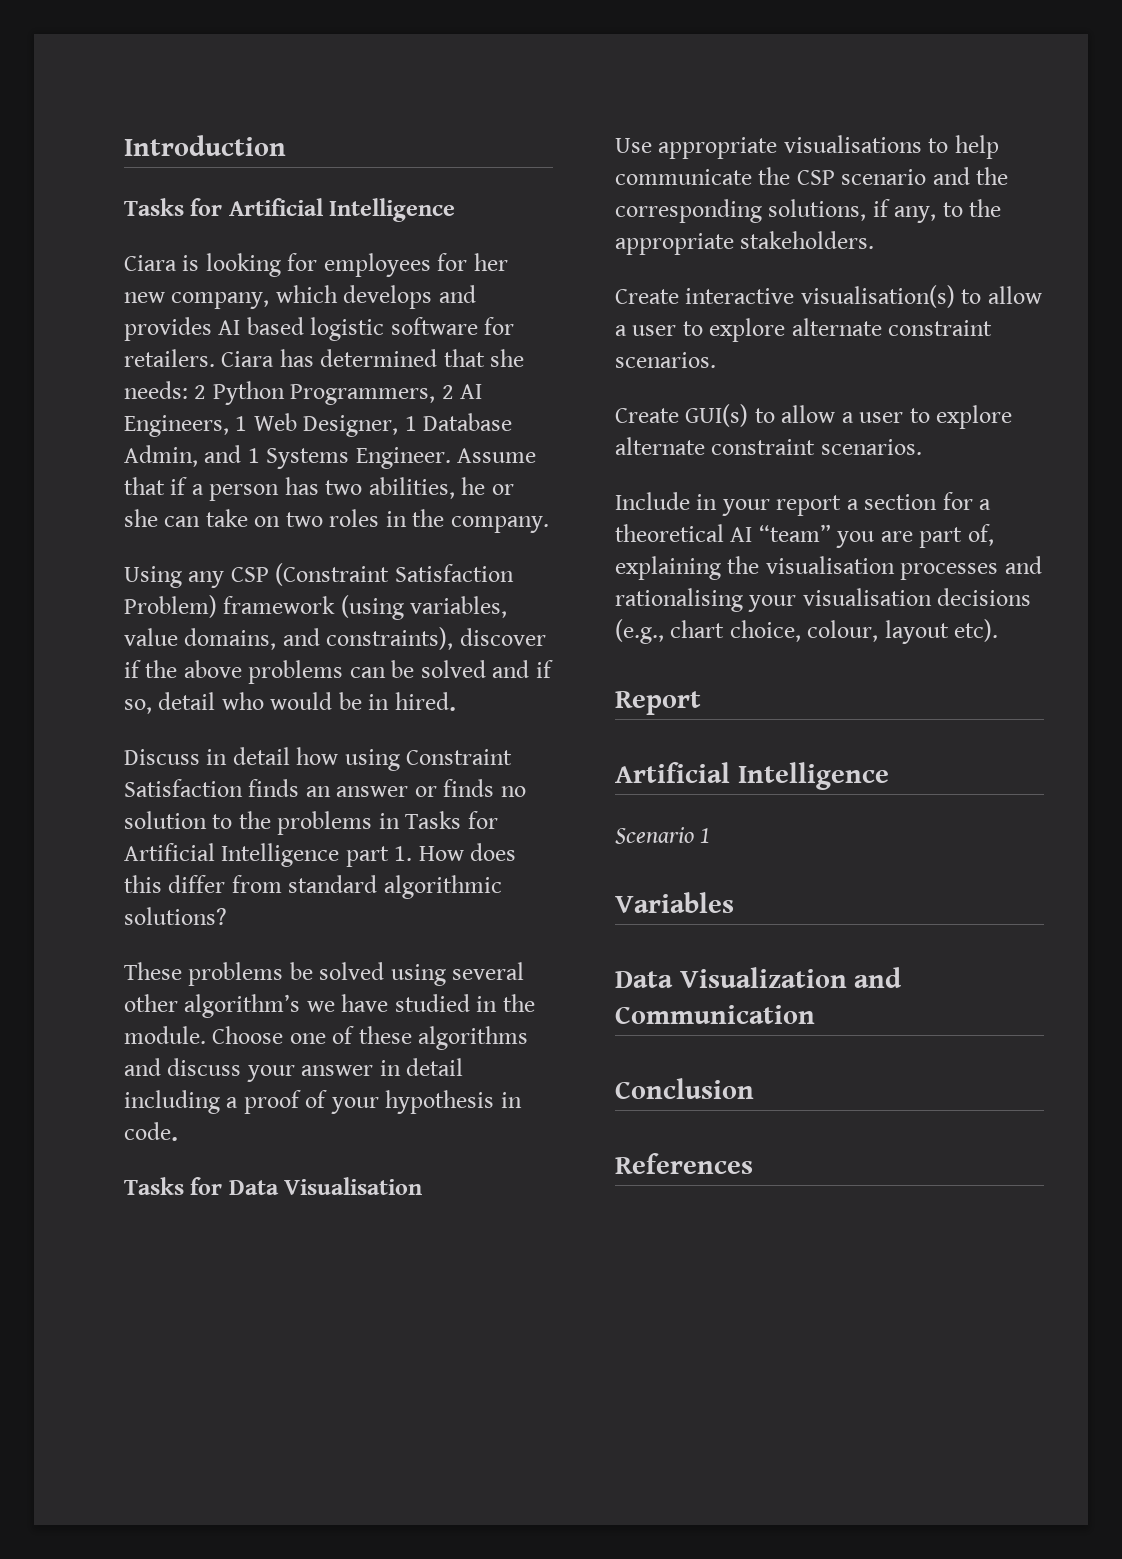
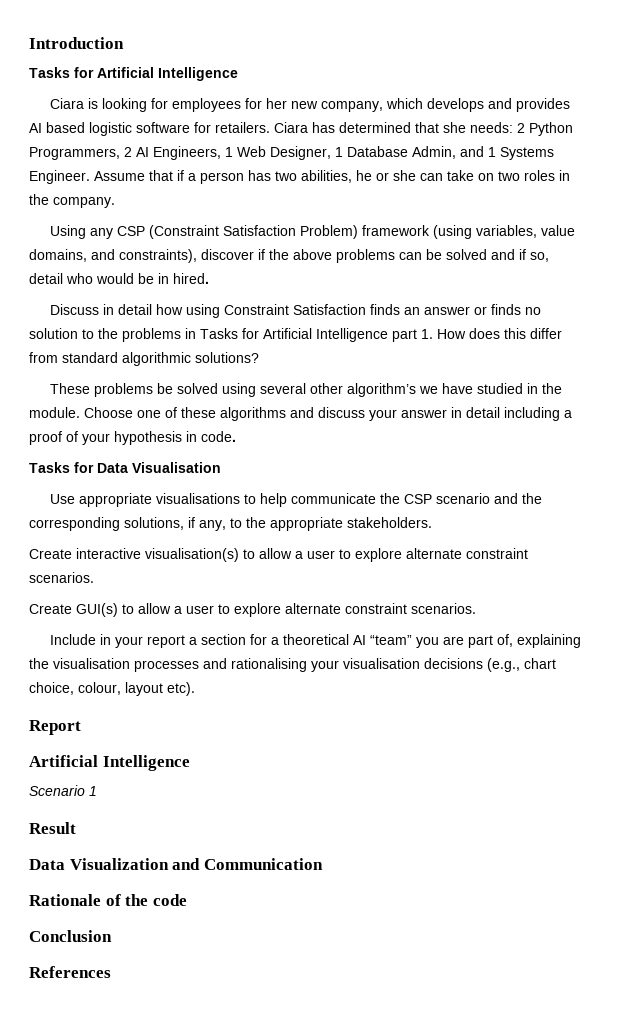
[615,892,734,913] Variables -> [29,822,76,834] Result
(815, 1014) none -> [29,894,187,906] // Rationale of the code

